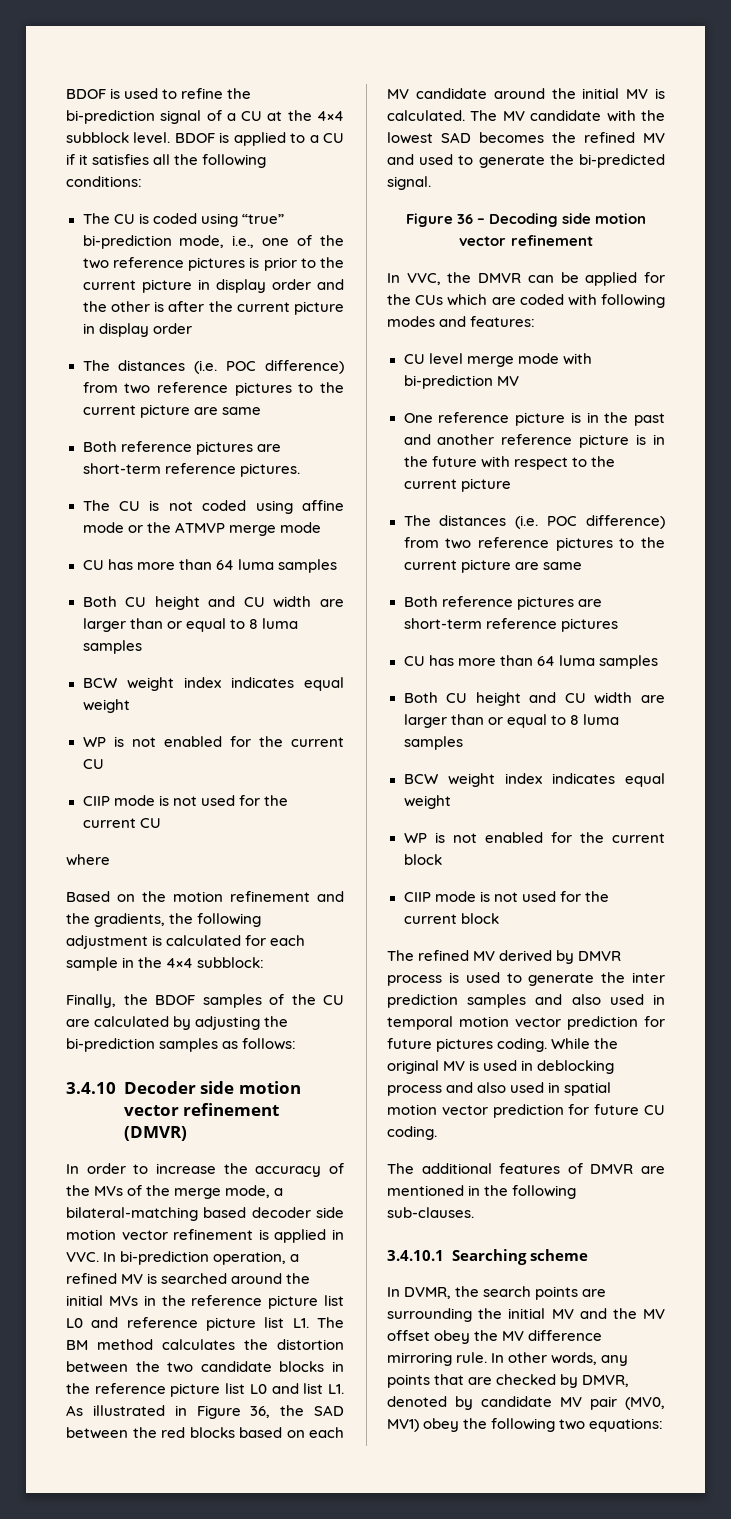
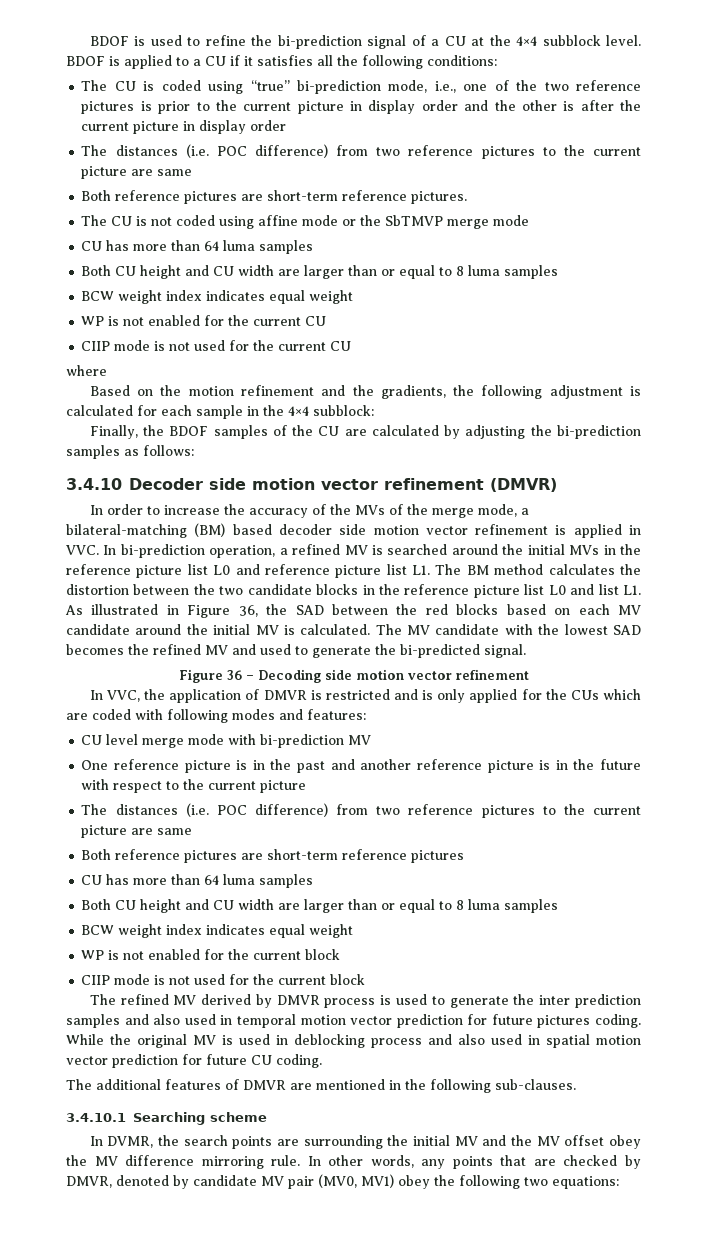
[174,522,225,533] ATMVP -> [385,215,444,226] SbTMVP
(198, 1214) none -> [194,523,226,537] (BM)
[478,272,579,283] DMVR can be -> [169,689,466,703] application of DMVR is restricted and is only

